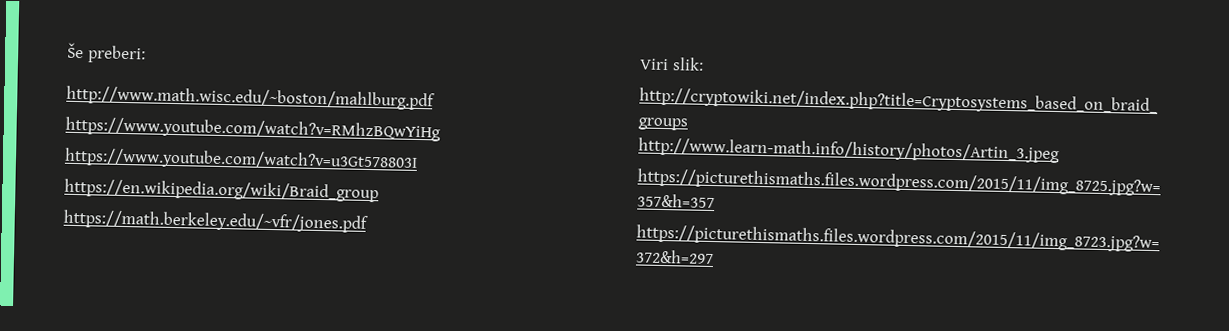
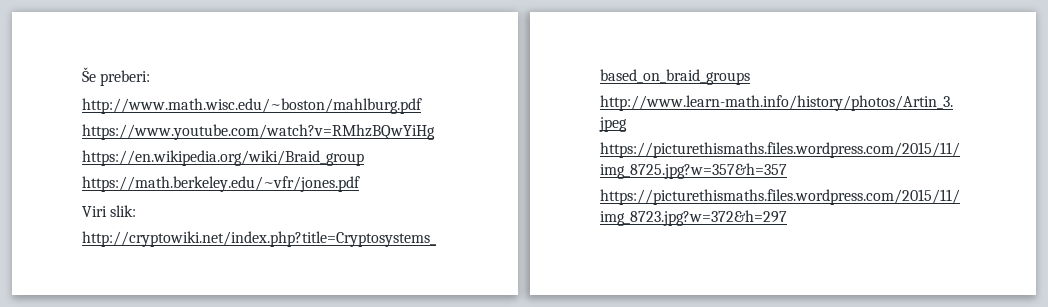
[64,147,418,172] // https://www.youtube.com/watch?v=u3Gt578803I -> (435, 132) none

